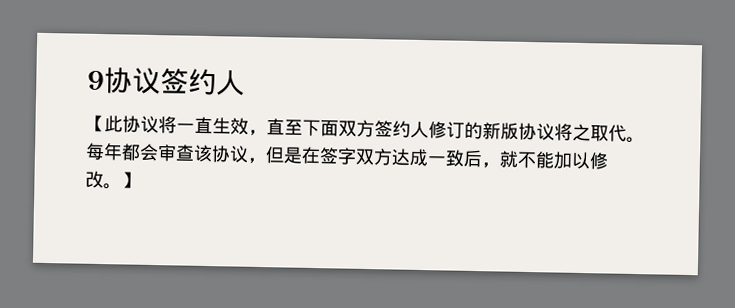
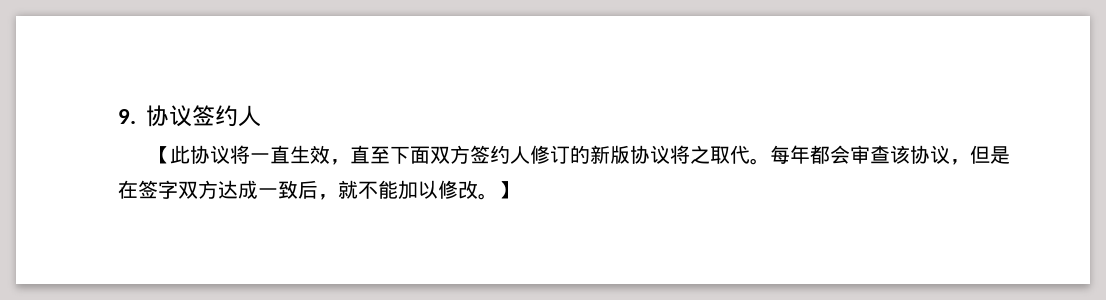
[87,70,105,91] 9 -> [118,109,136,124] 9.

